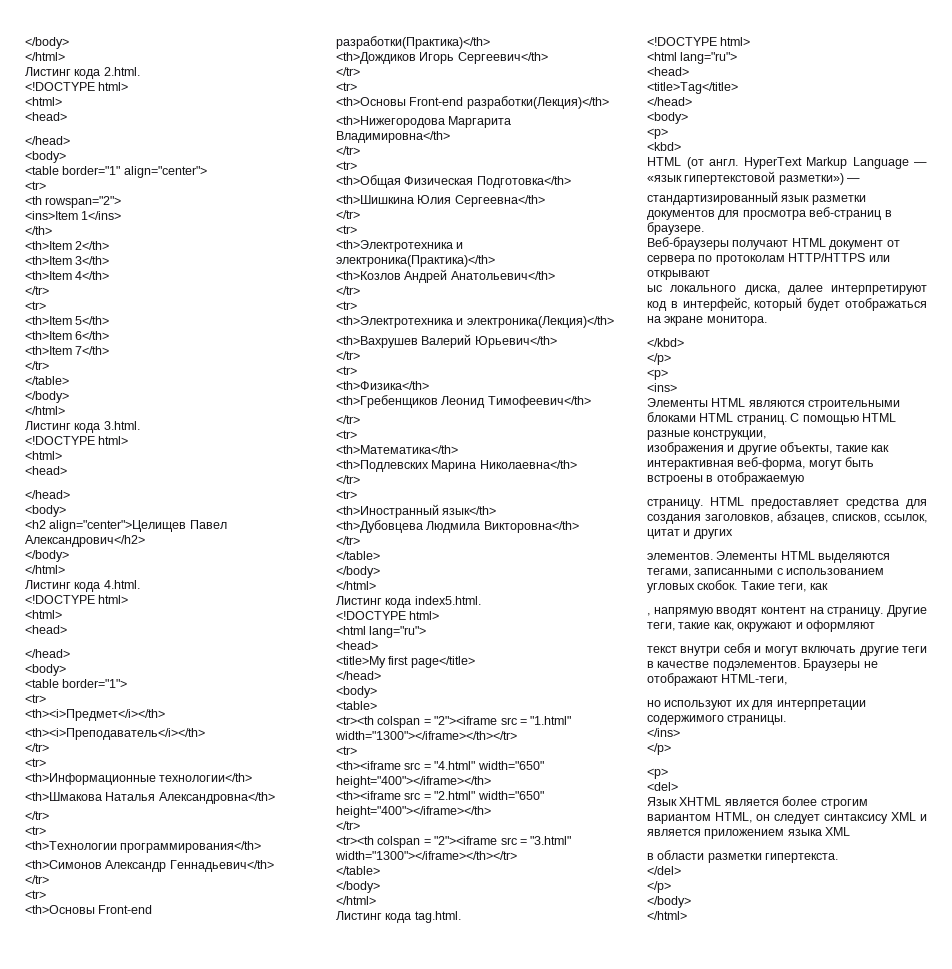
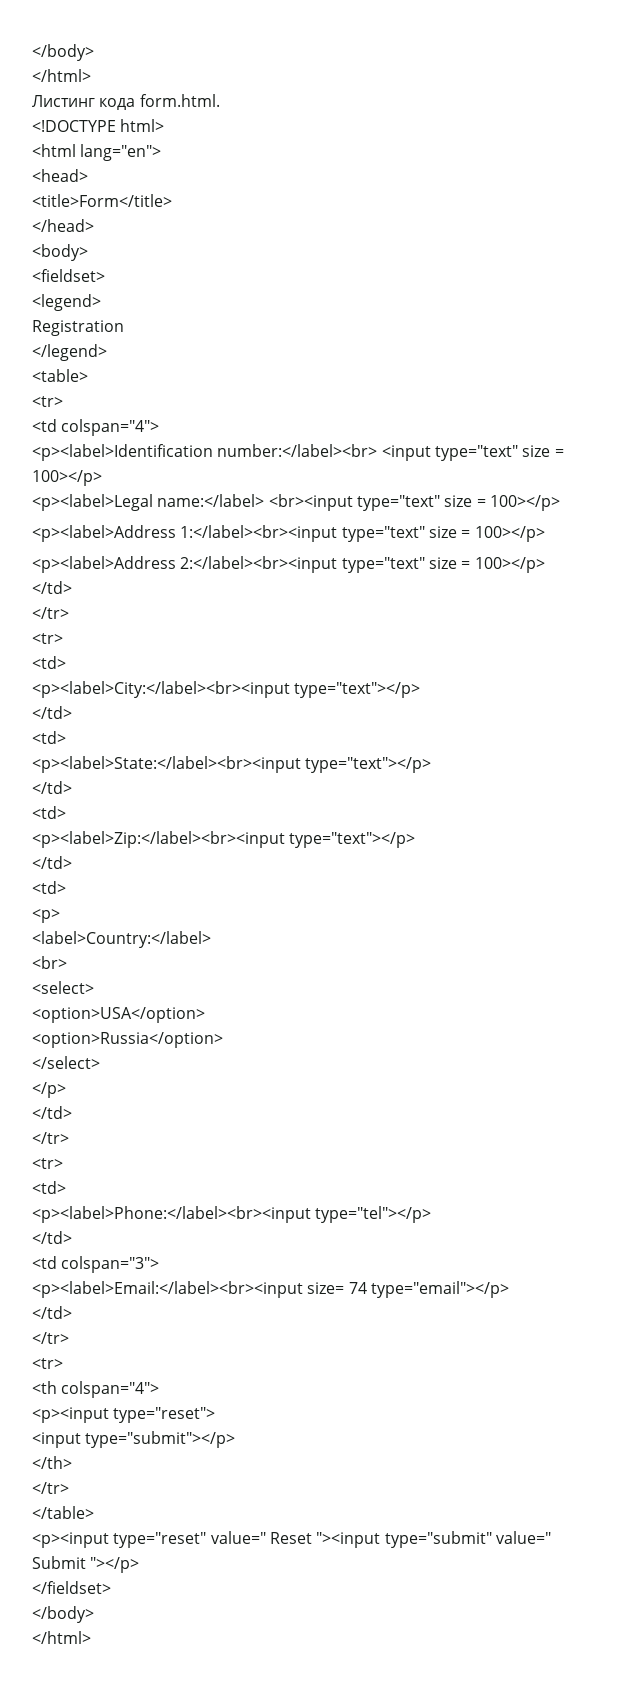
[25,37,69,49] [25,52,65,61] [25,67,140,79] [25,82,129,91] [25,97,62,106] [25,112,67,121] [25,136,70,145] [25,151,66,163] [25,166,207,178] [25,181,46,190] [25,196,122,208] [25,211,122,220] [25,226,52,235] [25,241,110,250] [25,256,110,265] [25,271,110,280] [25,286,49,295] [25,301,46,310] [25,316,110,325] [25,331,110,340] [25,346,110,355] [25,361,49,370] [25,376,69,385] [25,391,69,403] [25,406,65,415] [25,421,140,433] [25,436,129,445] [25,451,62,460] [25,466,67,475] [25,490,70,499] [25,505,66,517] [25,520,227,532] [25,535,145,547] [25,550,69,562] [25,565,65,574] [25,580,140,592] [25,595,129,604] [25,610,62,619] [25,625,67,634] [25,649,70,658] [25,664,66,676] [25,679,128,688] [25,694,46,703] [25,709,165,721] [25,728,205,740] [25,743,49,752] [25,758,46,767] [25,773,253,785] [25,792,275,804] [25,811,49,820] [25,826,46,835] [25,841,262,853] [25,860,274,872] [25,875,49,884] [25,890,46,899] [25,905,153,914] [336,36,490,49] [336,52,548,64] [336,67,360,76] [336,82,357,91] [336,96,609,109] [336,116,512,128] [336,131,450,143] [336,146,360,155] [336,161,357,170] [336,175,571,188] [336,195,545,207] [336,210,360,219] [336,225,357,234] [336,240,464,252] [336,255,495,267] [336,269,555,283] [336,286,360,295] [336,301,357,310] [336,316,614,328] [336,334,557,348] [336,351,360,360] [336,366,357,375] [336,381,429,390] [336,395,591,408] [336,415,360,424] [336,430,357,439] [336,445,458,454] [336,460,577,472] [336,475,360,484] [336,490,357,499] [336,504,497,518] [336,520,579,533] [336,536,360,545] [336,551,380,560] [336,566,380,578] [336,581,376,590] [336,596,481,608] [336,611,440,620] [336,626,427,638] [336,641,378,650] [336,656,475,668] [336,671,381,680] [336,686,377,698] [336,701,377,710] [336,716,572,728] [335,731,517,740] [336,746,357,755] [336,761,544,770] [336,776,491,788] [336,791,544,800] [336,806,491,818] [336,821,360,830] [336,836,572,848] [335,851,517,860] [336,866,380,875] [336,881,380,893] [336,896,376,905] [336,911,461,923] [647,37,751,46] [647,52,738,64] [647,67,689,76] [647,82,738,94] [647,97,692,106] [647,112,688,124] [647,128,668,139] [647,142,681,151] [647,157,927,169] [647,171,861,185] [647,191,866,205] [647,207,892,220] [647,222,704,235] [647,237,900,250] [647,253,890,265] [647,270,710,280] [647,285,927,295] [647,297,927,311] [647,316,767,326] [647,338,684,347] [647,353,671,365] [647,369,668,380] [647,383,677,392] [647,398,901,410] [647,412,896,425] [647,430,767,440] [647,442,889,455] [647,457,875,470] [647,472,804,485] [647,497,927,509] [647,511,927,524] [647,529,733,539] [647,551,891,563] [647,568,885,577] [647,580,828,593] [647,605,927,617] [647,620,875,632] [647,643,927,656] [647,659,878,671] [647,673,788,686] [647,700,866,710] [647,715,787,725] [647,728,680,737] [647,743,671,755] [647,768,668,779] [647,782,678,791] [647,796,868,809] [647,812,927,824] [647,827,851,839] [647,850,839,863] [647,866,681,875] [647,881,671,893] </body> // </html> // Листинг кода 2.html. // <!DOCTYPE html> // <html> // <head> // </head> // <body> // <table border="1" align="center"> // <tr> // <th rowspan="2"> // <ins>Item 1</ins> // </th> // <th>Item 2</th> // <th>Item 3</th> // <th>Item 4</th> // </tr> // <tr> // <th>Item 5</th> // <th>Item 6</th> // <th>Item 7</th> // </tr> // </table> // </body> // </html> // Листинг кода 3.html. // <!DOCTYPE html> // <html> // <head> // </head> // <body> // <h2 align="center">Целищев Павел Александрович</h2> // </body> // </html> // Листинг кода 4.html. // <!DOCTYPE html> // <html> // <head> // </head> // <body> // <table border="1"> // <tr> // <th><i>Предмет</i></th> // <th><i>Преподаватель</i></th> // </tr> // <tr> // <th>Информационные технологии</th> // <th>Шмакова Наталья Александровна</th> // </tr> // <tr> // <th>Технологии программирования</th> // <th>Симонов Александр Геннадьевич</th> // </tr> // <tr> // <th>Основы Front-end разработки(Практика)</th> // <th>Дождиков Игорь Сергеевич</th> // </tr> // <tr> // <th>Основы Front-end разработки(Лекция)</th> // <th>Нижегородова Маргарита Владимировна</th> // </tr> // <tr> // <th>Общая Физическая Подготовка</th> // <th>Шишкина Юлия Сергеевна</th> // </tr> // <tr> // <th>Электротехника и электроника(Практика)</th> // <th>Козлов Андрей Анатольевич</th> // </tr> // <tr> // <th>Электротехника и электроника(Лекция)</th> // <th>Вахрушев Валерий Юрьевич</th> // </tr> // <tr> // <th>Физика</th> // <th>Гребенщиков Леонид Тимофеевич</th> // </tr> // <tr> // <th>Математика</th> // <th>Подлевских Марина Николаевна</th> // </tr> // <tr> // <th>Иностранный язык</th> // <th>Дубовцева Людмила Викторовна</th> // </tr> // </table> // </body> // </html> // Листинг кода index5.html. // <!DOCTYPE html> // <html lang="ru"> // <head> // <title>My first page</title> // </head> // <body> // <table> // <tr><th colspan = "2"><iframe src = "1.html" width="1300"></iframe></th></tr> // <tr> // <th><iframe src = "4.html" width="650" height="400"></iframe></th> // <th><iframe src = "2.html" width="650" height="400"></iframe></th> // </tr> // <tr><th colspan = "2"><iframe src = "3.html" width="1300"></iframe></th></tr> // </table> // </body> // </html> // Листинг кода tag.html. // <!DOCTYPE html> // <html lang="ru"> // <head> // <title>Tag</title> // </head> // <body> // <p> // <kbd> // HTML (от англ. HyperText Markup Language — «язык гипертекстовой разметки») — // стандартизированный язык разметки документов для просмотра веб-страниц в браузере. // Веб-браузеры получают HTML документ от сервера по протоколам HTTP/HTTPS или открывают // ыс локального диска, далее интерпретируют код в интерфейс, который будет отображаться на экране монитора. // </kbd> // </p> // <p> // <ins> // Элементы HTML являются строительными блоками HTML страниц. С помощью HTML разные конструкции, // изображения и другие объекты, такие как интерактивная веб-форма, могут быть встроены в отображаемую // страницу. HTML предоставляет средства для создания заголовков, абзацев, списков, ссылок, цитат и других // элементов. Элементы HTML выделяются тегами, записанными с использованием угловых скобок. Такие теги, как // , напрямую вводят контент на страницу. Другие теги, такие как, окружают и оформляют // текст внутри себя и могут включать другие теги в качестве подэлементов. Браузеры не отображают HTML-теги, // но используют их для интерпретации содержимого страницы. // </ins> // </p> // <p> // <del> // Язык XHTML является более строгим вариантом HTML, он следует синтаксису XML и является приложением языка XML // в области разметки гипертекста. // </del> // </p> -> [32,44,94,61] [32,69,91,82] [32,94,220,110] [32,119,165,132] [32,144,162,161] [32,169,88,182] [32,194,172,207] [32,219,94,232] [32,244,88,261] [32,269,105,282] [32,294,101,311] [32,320,124,336] [32,344,107,361] [32,369,88,382] [32,396,63,407] [32,419,160,436] [32,444,564,461] [32,470,102,486] [32,494,560,511] [32,525,545,542] [32,556,545,573] [32,581,72,594] [32,607,69,619] [32,633,63,644] [32,656,66,669] [32,681,421,698] [32,706,72,719] [32,731,66,744] [32,756,432,773] [32,781,72,794] [32,806,66,819] [32,831,416,848] [32,856,72,869] [32,881,66,894] [32,909,60,923] [32,931,211,948] [32,956,67,969] [32,981,94,994] [32,1007,205,1023] [32,1032,223,1048] [32,1056,100,1069] [32,1082,66,1098] [32,1106,72,1119] [32,1132,69,1144] [32,1158,63,1169] [32,1181,66,1194] [32,1206,432,1223] [32,1231,72,1244] [32,1256,160,1273] [32,1281,509,1298] [32,1306,72,1319] [32,1332,69,1344] [32,1358,63,1369] [32,1381,160,1398] [32,1407,216,1423] [32,1431,236,1448] [32,1456,72,1469] [32,1482,69,1494] [32,1506,94,1519] [32,1531,551,1548] [32,1556,140,1573] [32,1581,111,1594] </body> // </html> // Листинг кода form.html. // <!DOCTYPE html> // <html lang="en"> // <head> // <title>Form</title> // </head> // <body> // <fieldset> // <legend> // Registration // </legend> // <table> // <tr> // <td colspan="4"> // <p><label>Identification number:</label><br> <input type="text" size = 100></p> // <p><label>Legal name:</label> <br><input type="text" size = 100></p> // <p><label>Address 1:</label><br><input type="text" size = 100></p> // <p><label>Address 2:</label><br><input type="text" size = 100></p> // </td> // </tr> // <tr> // <td> // <p><label>City:</label><br><input type="text"></p> // </td> // <td> // <p><label>State:</label><br><input type="text"></p> // </td> // <td> // <p><label>Zip:</label><br><input type="text"></p> // </td> // <td> // <p> // <label>Country:</label> // <br> // <select> // <option>USA</option> // <option>Russia</option> // </select> // </p> // </td> // </tr> // <tr> // <td> // <p><label>Phone:</label><br><input type="tel"></p> // </td> // <td colspan="3"> // <p><label>Email:</label><br><input size= 74 type="email"></p> // </td> // </tr> // <tr> // <th colspan="4"> // <p><input type="reset"> // <input type="submit"></p> // </th> // </tr> // </table> // <p><input type="reset" value=" Reset "><input type="submit" value=" Submit "></p> // </fieldset>

